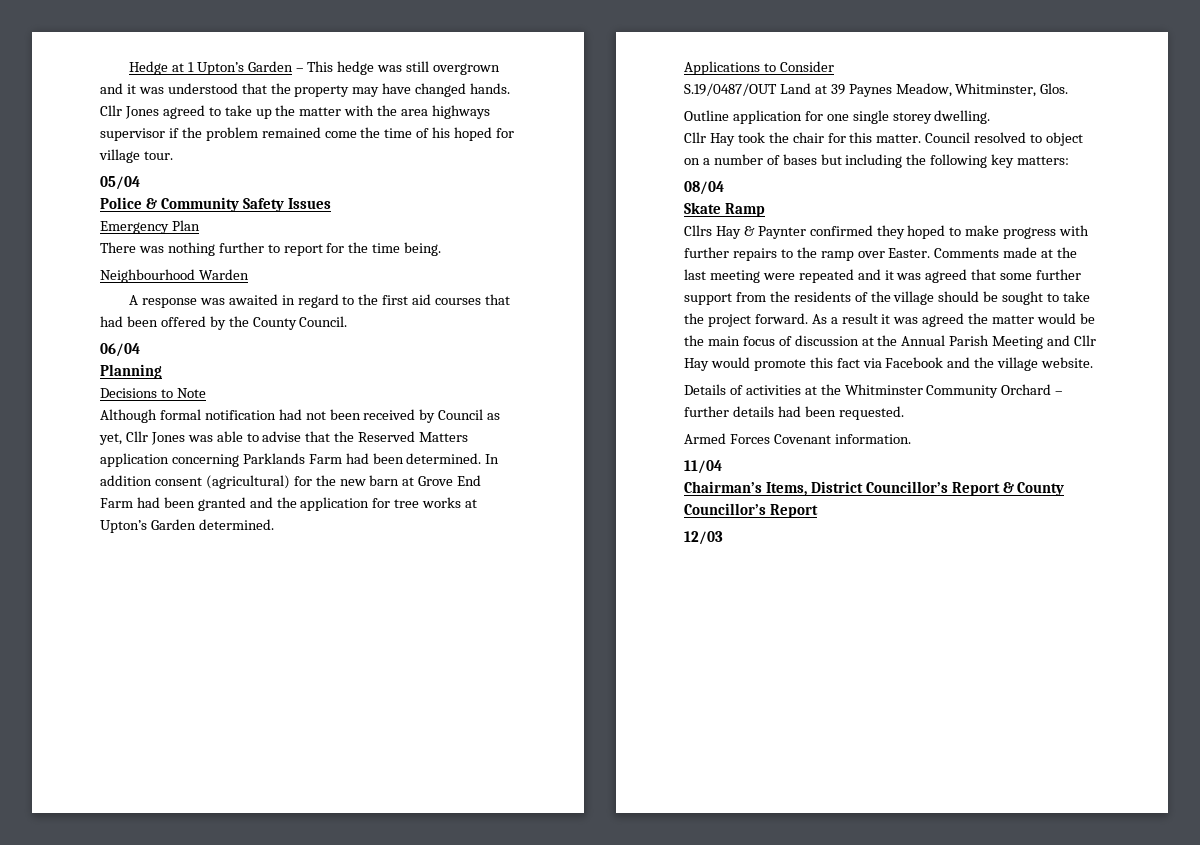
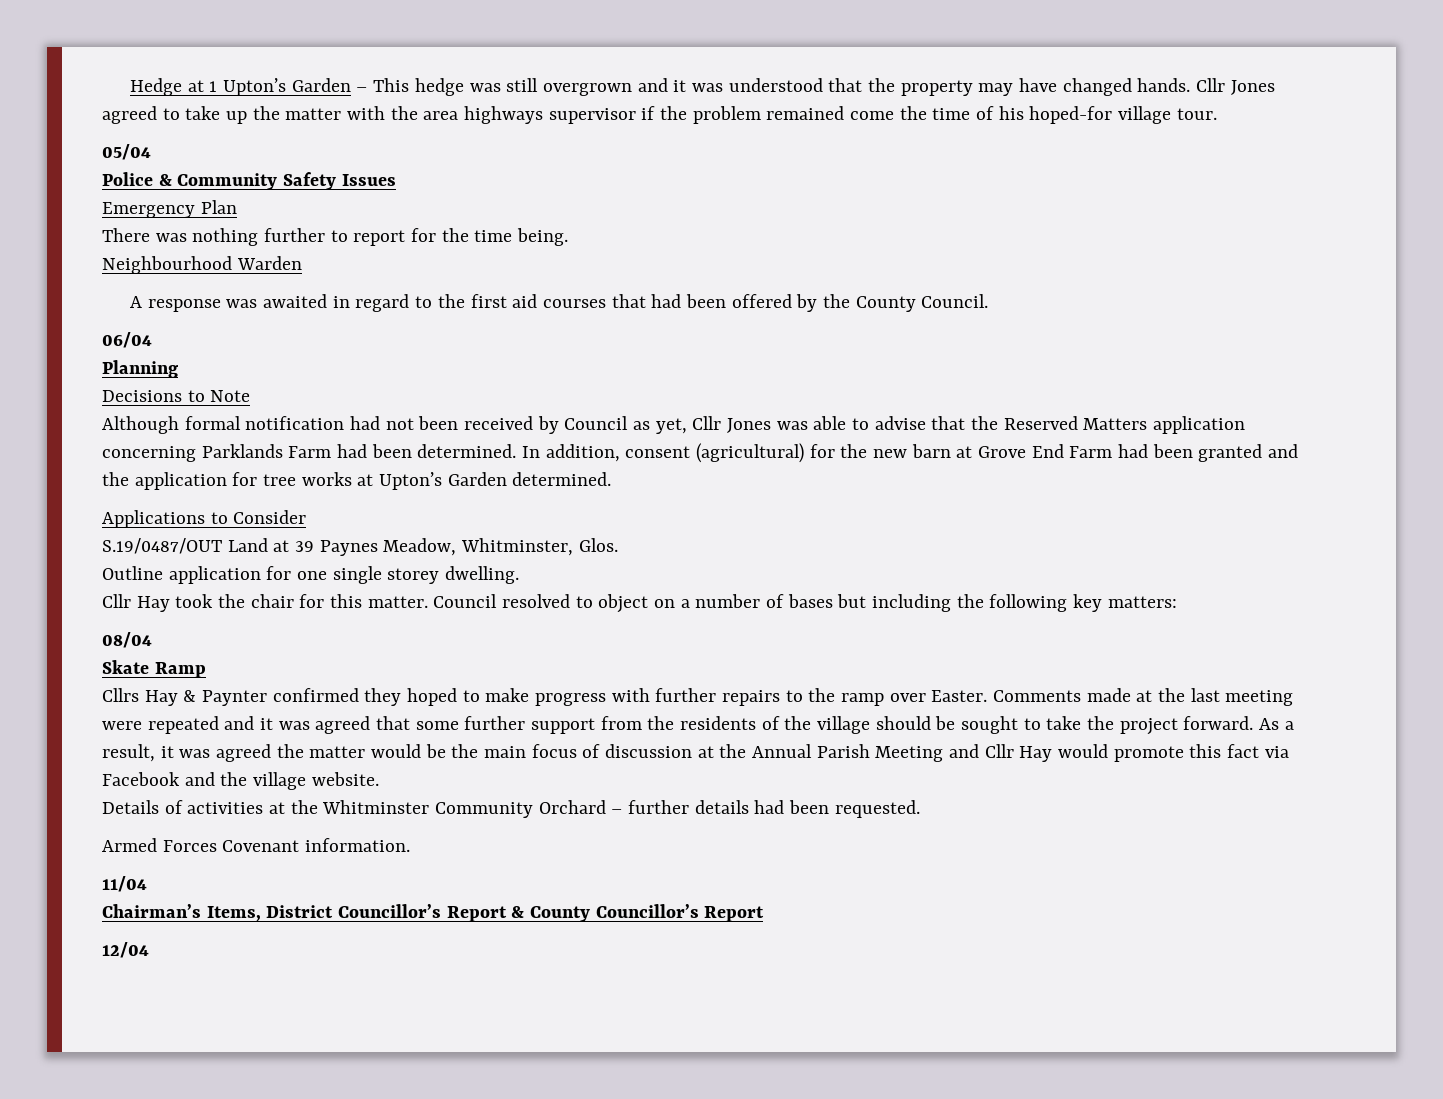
[454,127,515,141] hoped for -> [1029,106,1113,124] hoped-for
[100,475,152,486] addition -> [545,444,620,462] addition,
[841,313,878,324] result -> [102,744,155,762] result,
[684,531,723,545] 12/03 -> [102,942,149,958] 12/04

